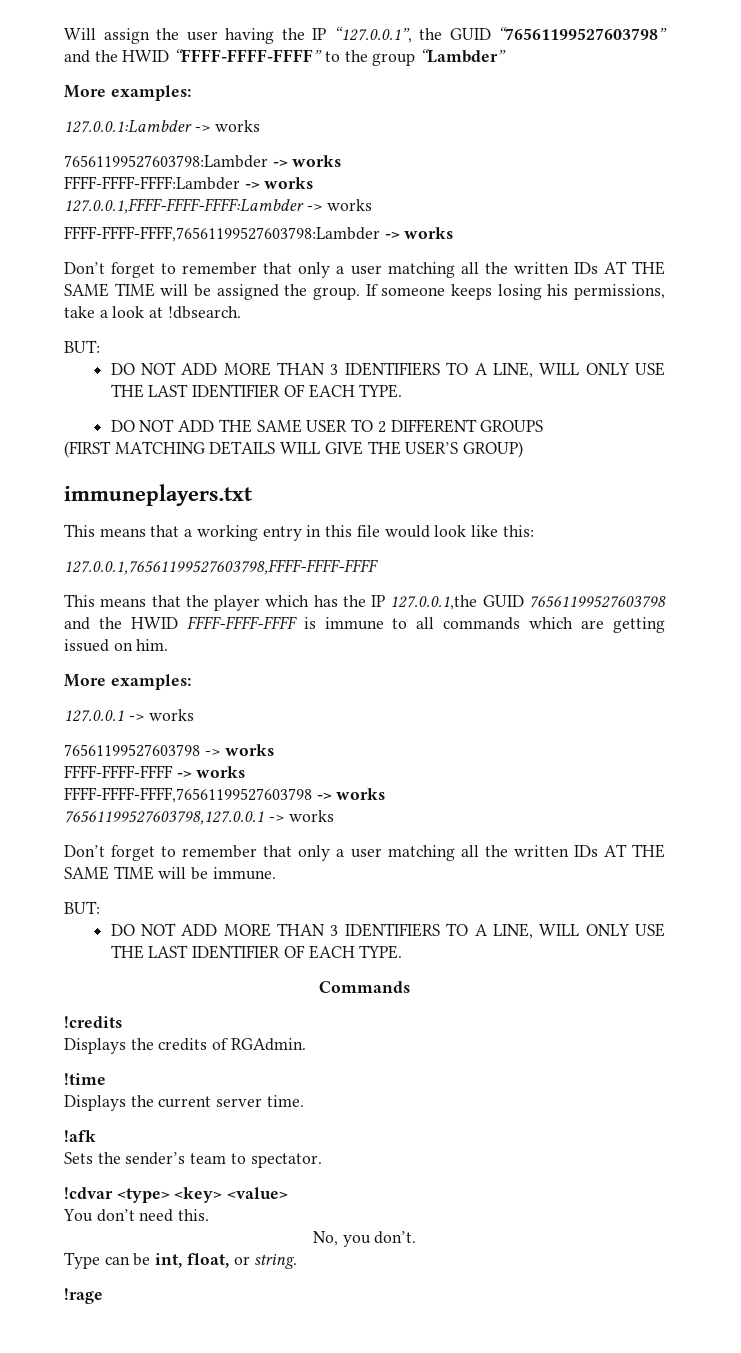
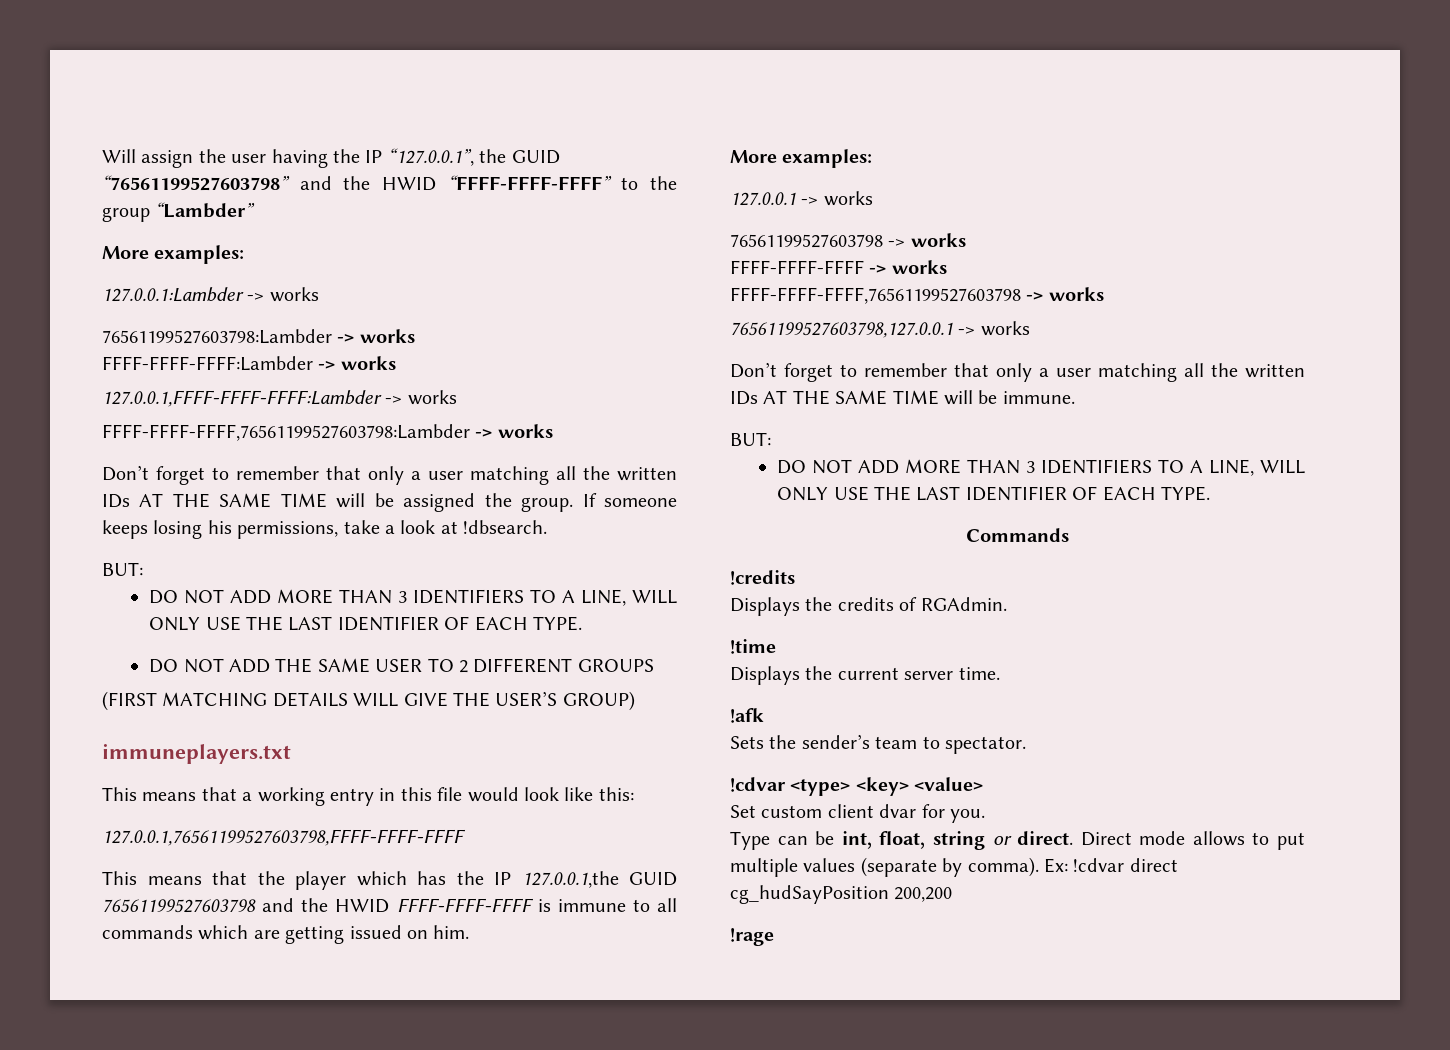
[63,1209,210,1222] [312,1231,417,1247] You don’t need this. // No, you don’t. -> [730,804,985,823] Set custom client dvar for you.
[233,1254,298,1269] or string. -> [932,831,1305,850] [730,857,1178,877] [730,885,953,904] string or direct. Direct mode allows to put multiple values (separate by comma). Ex: !cdvar direct cg_hudSayPosition 200,200

